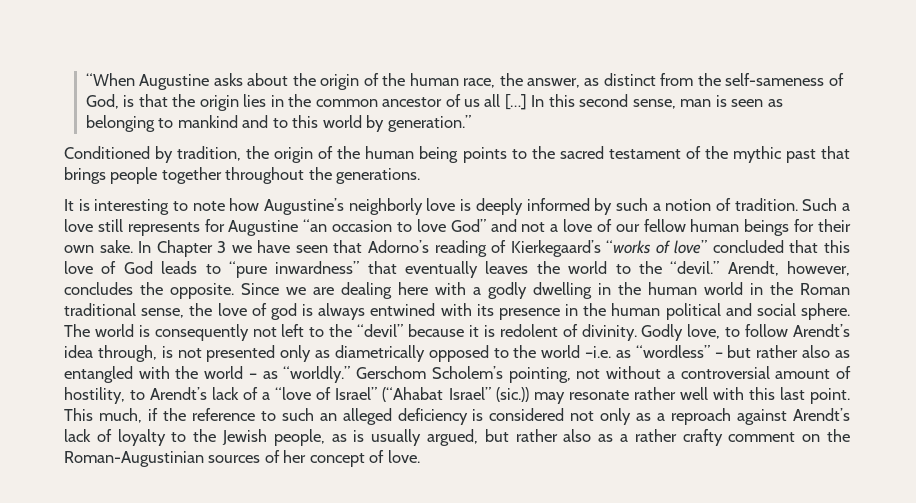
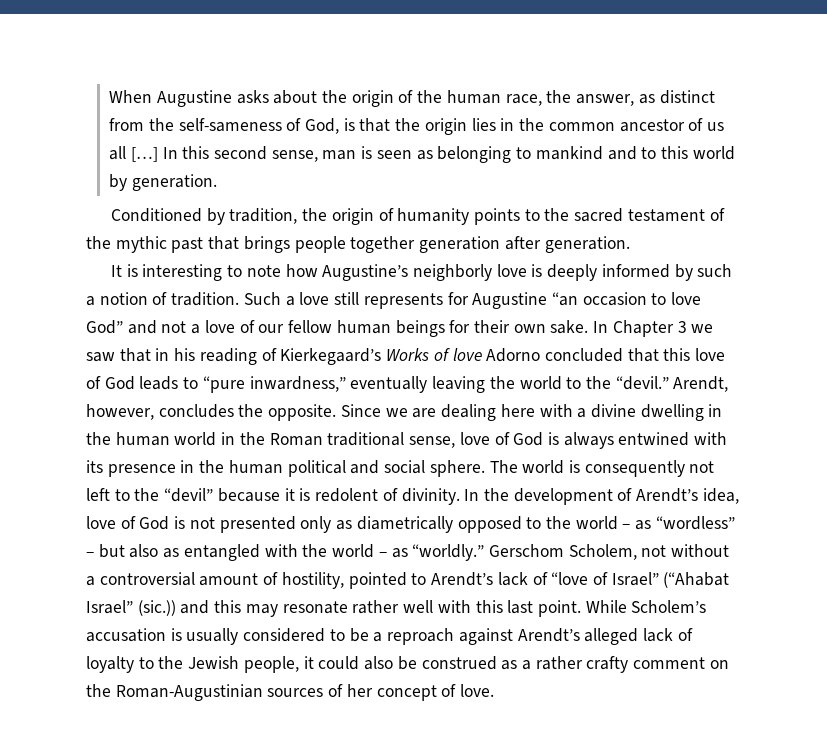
[86,73,136,86] “When -> [109,90,153,103] When
[387,115,471,132] generation.” -> [131,174,217,191] generation.
[337,146,459,163] the human being -> [397,208,470,225] humanity
[225,167,421,184] throughout the generations. -> [419,236,630,253] generation after generation.
[257,240,708,257] have seen that Adorno’s reading of Kierkegaard’s “works of love” -> [86,348,541,365] saw that in his reading of Kierkegaard’s Works of love Adorno
[275,261,529,278] inwardness” that eventually leaves -> [249,376,486,393] inwardness,” eventually leaving
[488,282,527,299] godly -> [590,404,636,418] divine
[189,303,297,320] the love of god -> [459,432,544,446] love of God
[641,324,851,341] [64,345,157,362] Godly love, to follow Arendt’s idea through, -> [464,488,739,505] [86,516,170,530] In the development of Arendt’s idea, love of God
[585,346,612,358] –i.e. -> [622,524,631,529] –
[756,345,799,358] rather -> (125, 551) none
[431,366,571,383] Scholem’s pointing, -> [568,544,637,560] Scholem,
(125, 395) none -> [348,572,407,589] pointed
[262,392,271,400] a -> (548, 578) none
(529, 394) none -> [180,600,242,614] and this
[64,408,652,425] This much, if the reference to such an alleged deficiency is considered not only as -> [585,600,707,613] [86,628,369,645] While Scholem’s accusation is usually considered to be
(851, 414) none -> [584,628,639,645] alleged
[331,429,592,446] as is usually argued, but rather also -> [303,656,497,670] it could also be construed

